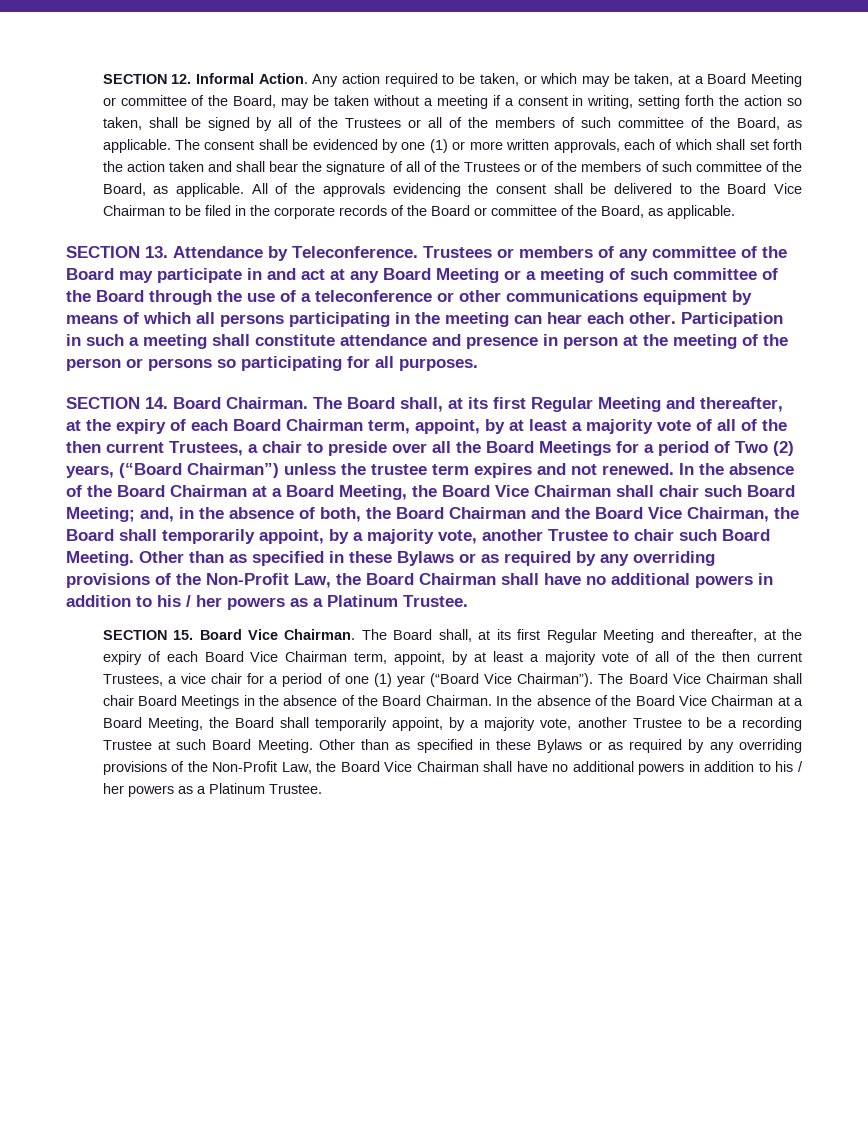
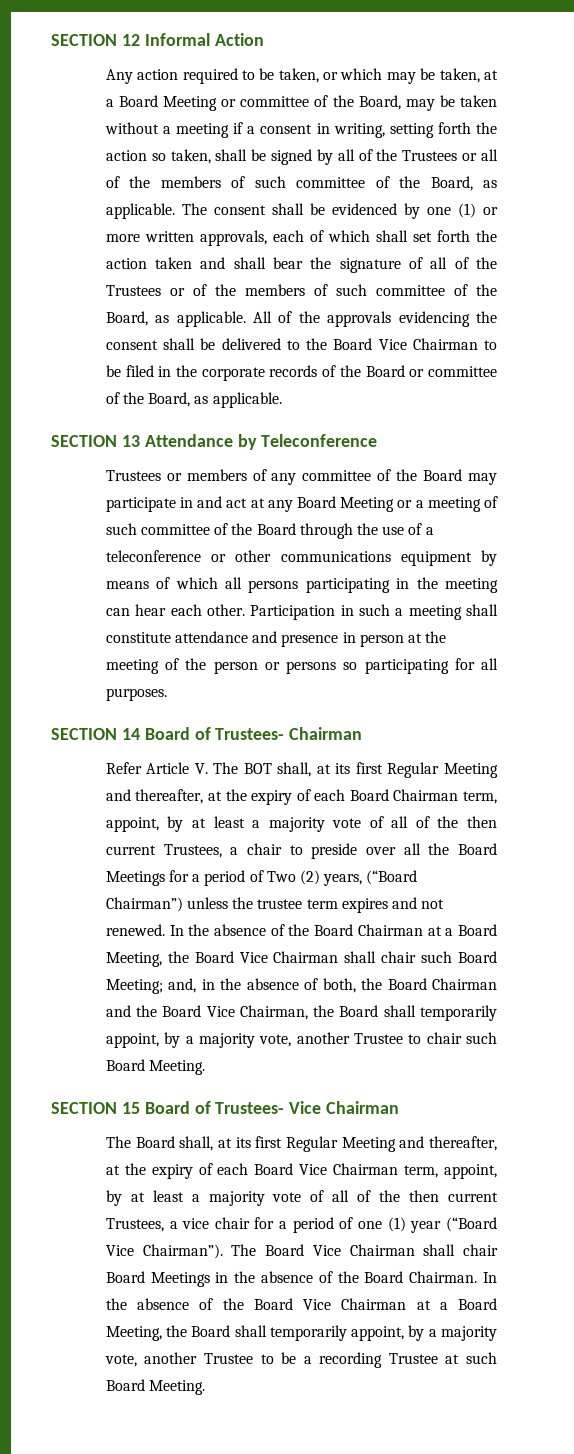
[102,73,308,84] SECTION 12. Informal Action. -> [51,33,264,46] SECTION 12 Informal Action //
[145,246,168,258] 13. -> [121,435,140,447] 13
[292,246,418,258] Teleconference. -> [261,434,378,447] Teleconference //
[145,397,395,409] 14. Board Chairman. The Board -> [121,727,363,740] [105,762,272,774] 14 Board of Trustees- Chairman // Refer Article V. The BOT
[139,551,715,566] [66,573,773,588] [66,595,468,610] [102,629,356,640] Other than as specified in these Bylaws or as required by any overriding provisions of the Non-Profit Law, the Board Chairman shall have no additional powers in addition to his / her powers as a Platinum Trustee. // SECTION 15. Board Vice Chairman. -> [51,1101,400,1114] // SECTION 15 Board of Trustees- Vice Chairman //
[318,739,803,753] [102,761,803,775] [102,783,322,797] Other than as specified in these Bylaws or as required by any overriding provisions of the Non-Profit Law, the Board Vice Chairman shall have no additional powers in addition to his / her powers as a Platinum Trustee. -> (206, 1387) none

